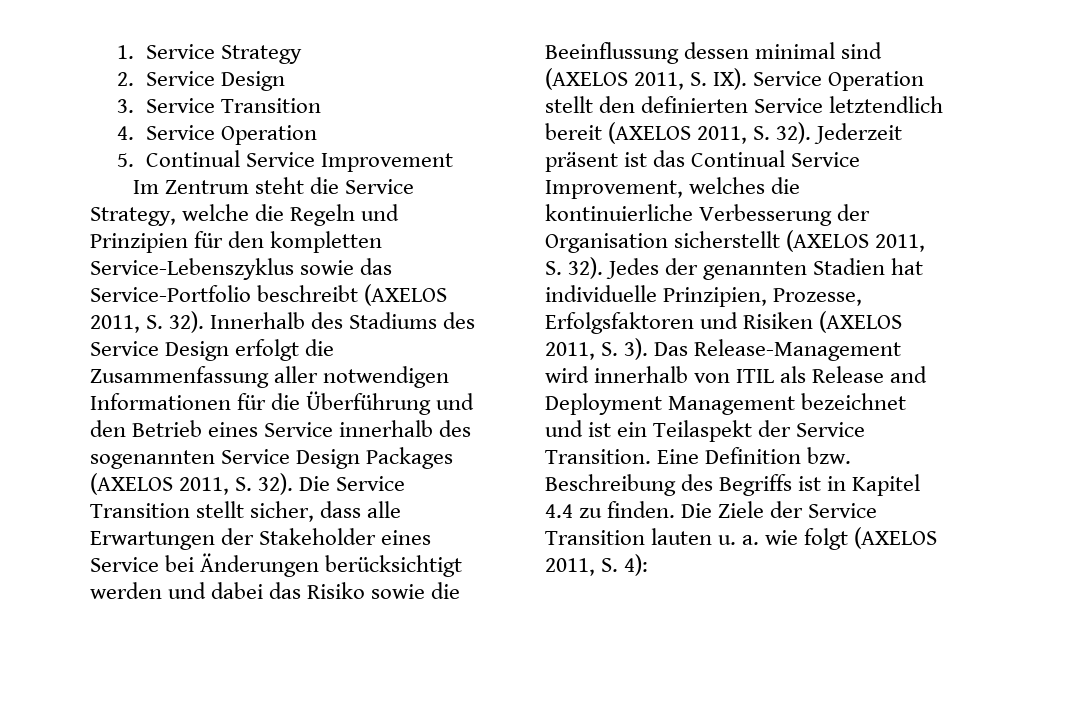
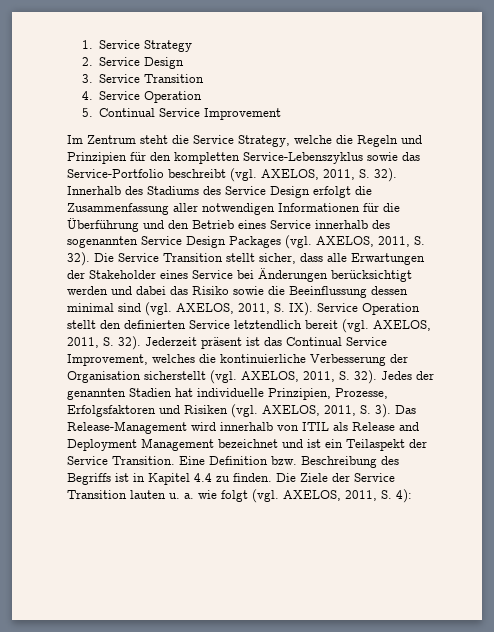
[364,284,448,306] (AXELOS -> [230,168,319,182] (vgl. AXELOS,
[90,473,173,495] (AXELOS -> [285,235,374,249] (vgl. AXELOS,
[545,68,628,90] (AXELOS -> [145,302,234,316] (vgl. AXELOS,
[608,122,692,144] (AXELOS -> [342,319,431,333] (vgl. AXELOS,
[786,230,870,252] (AXELOS -> [210,370,299,384] (vgl. AXELOS,
[819,311,903,333] (AXELOS -> [231,404,320,418] (vgl. AXELOS,
[854,527,938,549] (AXELOS -> [252,489,341,503] (vgl. AXELOS,

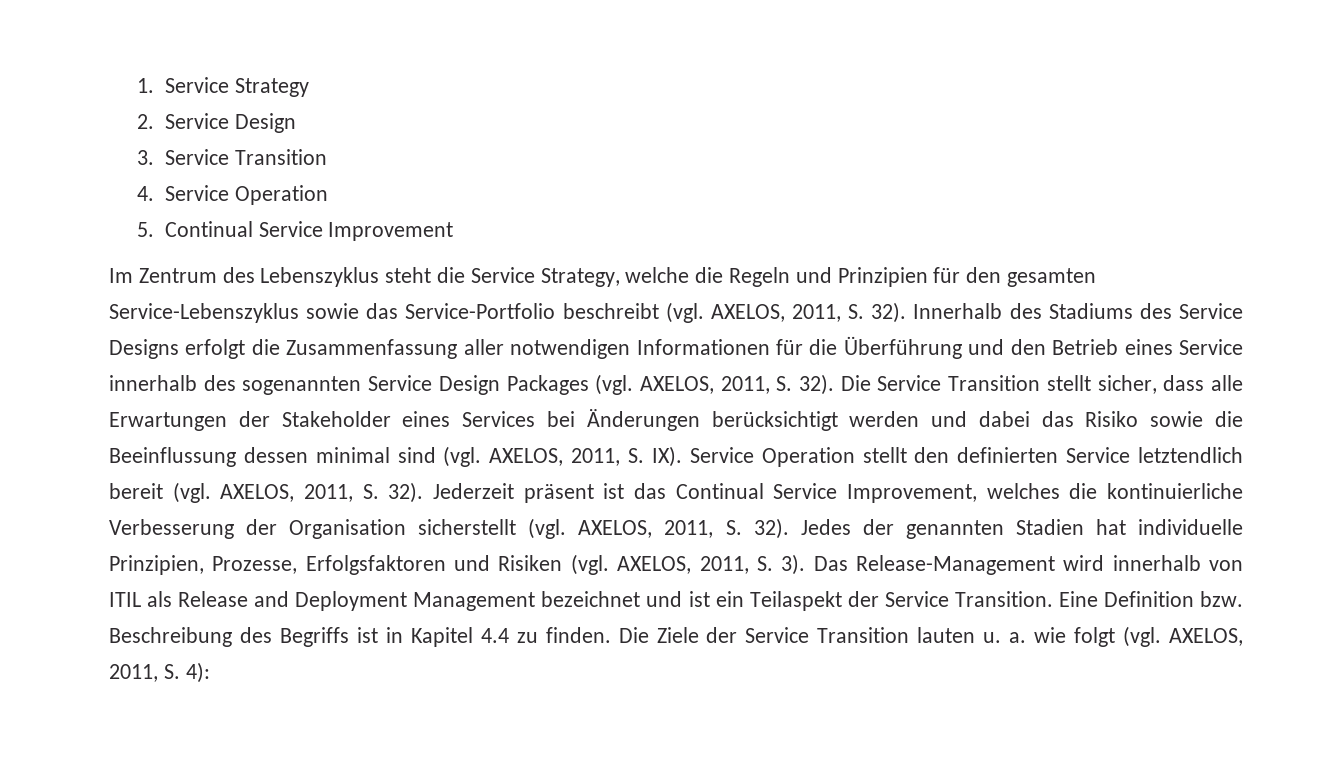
(136, 139) none -> [222,267,380,287] des Lebenszyklus
[174,152,240,164] kompletten -> [1007,268,1097,287] gesamten
[270,186,310,198] Design -> [109,339,179,359] Designs
[192,270,233,279] Service -> [462,411,536,427] Services

